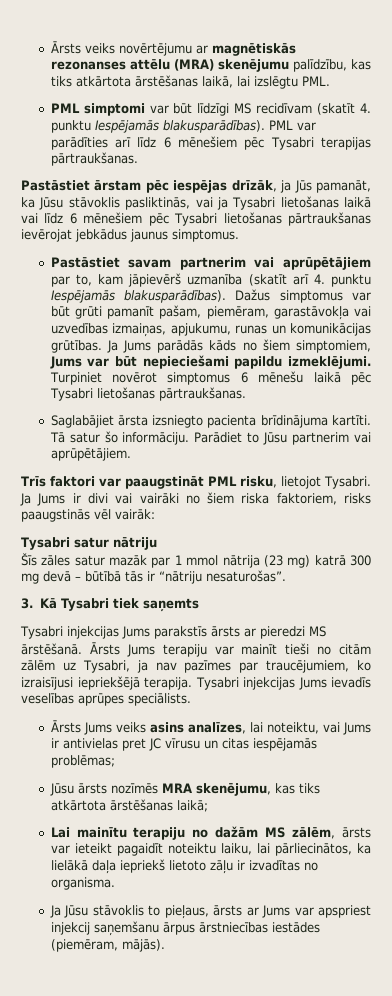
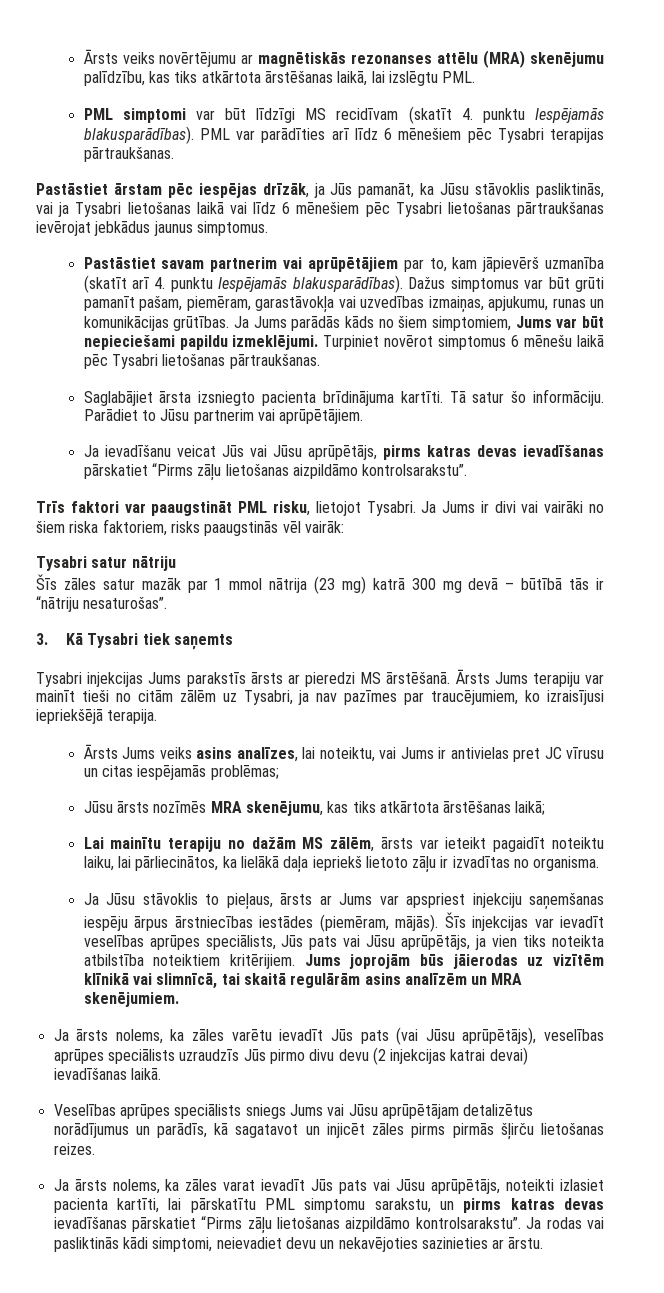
(131, 454) none -> [83,444,604,460] [83,463,468,481] // Ja ievadīšanu veicat Jūs vai Jūsu aprūpētājs, pirms katras devas ievadīšanas pārskatiet “Pirms zāļu lietošanas aizpildāmo kontrolsarakstu”.
[195,677,371,690] [21,693,191,706] Tysabri injekcijas Jums ievadīs veselības aprūpes speciālists. -> (158, 716) none
[50,921,159,936] injekcij saņemšanu -> [472,893,605,910] [83,916,128,931] injekciju saņemšanas iespēju
(165, 945) none -> [444,912,604,931] [83,935,604,950] [83,954,605,969] [83,973,523,989] [83,992,179,1007] [53,1027,605,1045] [53,1047,528,1065] [53,1068,161,1080] [53,1104,534,1119] [53,1123,605,1140] [53,1143,95,1155] [53,1179,604,1194] [53,1198,604,1213] [53,1216,604,1234] [53,1237,544,1252] Šīs injekcijas var ievadīt veselības aprūpes speciālists, Jūs pats vai Jūsu aprūpētājs, ja vien tiks noteikta atbilstība noteiktiem kritērijiem. Jums joprojām būs jāierodas uz vizītēm klīnikā vai slimnīcā, tai skaitā regulārām asins analīzēm un MRA skenējumiem. // Ja ārsts nolems, ka zāles varētu ievadīt Jūs pats (vai Jūsu aprūpētājs), veselības aprūpes speciālists uzraudzīs Jūs pirmo divu devu (2 injekcijas katrai devai) ievadīšanas laikā. // Veselības aprūpes speciālists sniegs Jums vai Jūsu aprūpētājam detalizētus norādījumus un parādīs, kā sagatavot un injicēt zāles pirms pirmās šļirču lietošanas reizes. // Ja ārsts nolems, ka zāles varat ievadīt Jūs pats vai Jūsu aprūpētājs, noteikti izlasiet pacienta kartīti, lai pārskatītu PML simptomu sarakstu, un pirms katras devas ievadīšanas pārskatiet “Pirms zāļu lietošanas aizpildāmo kontrolsarakstu”. Ja rodas vai pasliktinās kādi simptomi, neievadiet devu un nekavējoties sazinieties ar ārstu.

